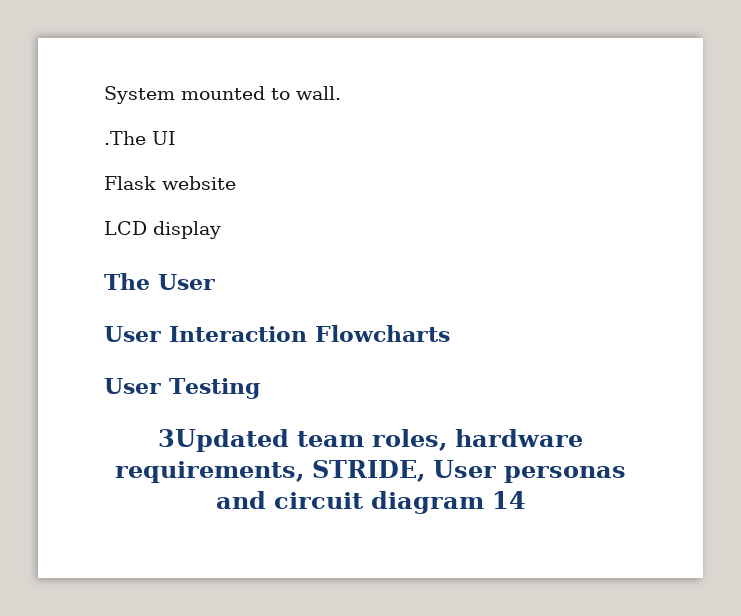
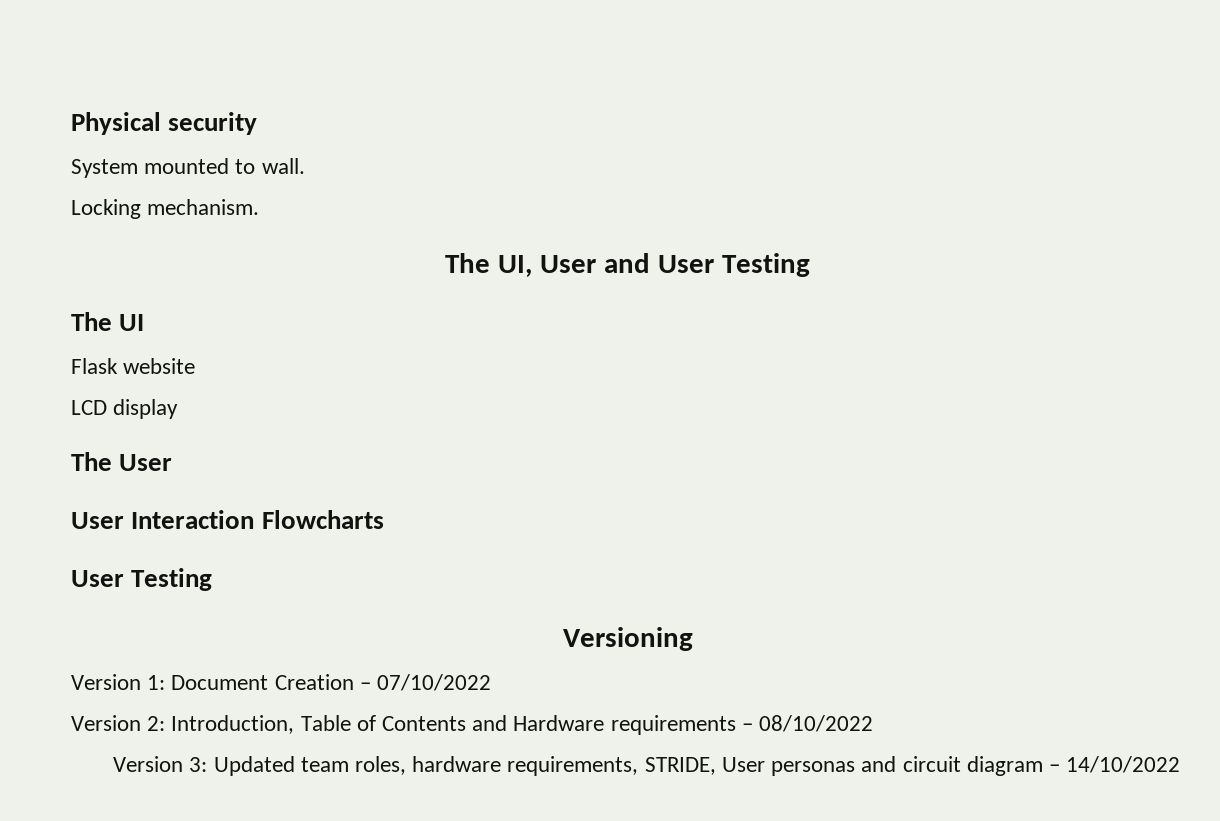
(104, 95) none -> [71,112,258,135] Physical security //
[104,131,146,145] .The -> [71,199,260,219] [445,253,810,277] [71,312,112,331] Locking mechanism. // The UI, User and User Testing // The
[158,429,289,452] 3Updated -> [562,627,693,651] [71,674,492,691] [71,715,874,735] [113,756,295,776] Versioning // Version 1: Document Creation – 07/10/2022 // Version 2: Introduction, Table of Contents and Hardware requirements – 08/10/2022 // Version 3: Updated
[491,491,526,509] 14 -> [1048,756,1181,773] – 14/10/2022

